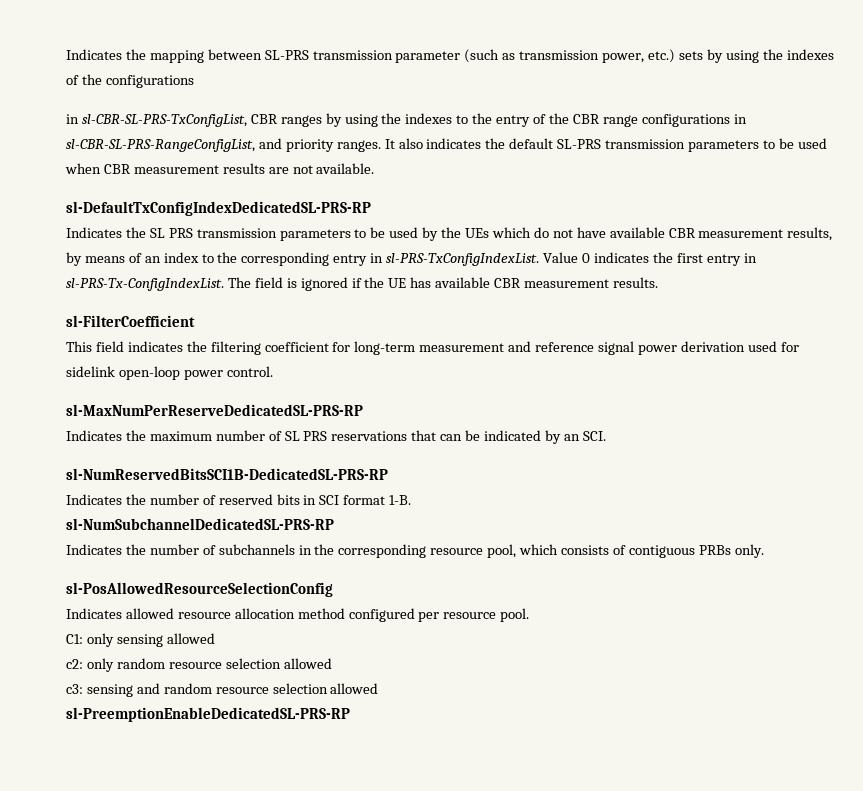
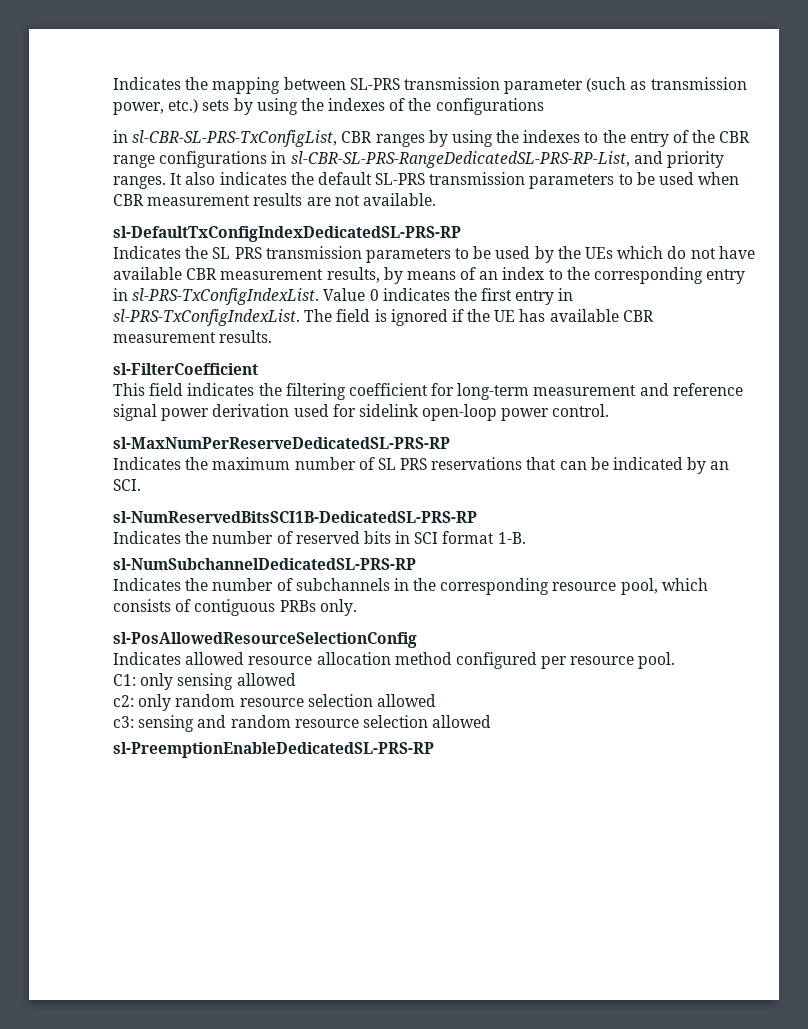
[66,139,255,152] sl-CBR-SL-PRS-RangeConfigList, -> [290,151,630,168] sl-CBR-SL-PRS-RangeDedicatedSL-PRS-RP-List,
[66,278,224,291] sl-PRS-Tx-ConfigIndexList. -> [113,309,300,326] sl-PRS-TxConfigIndexList.

